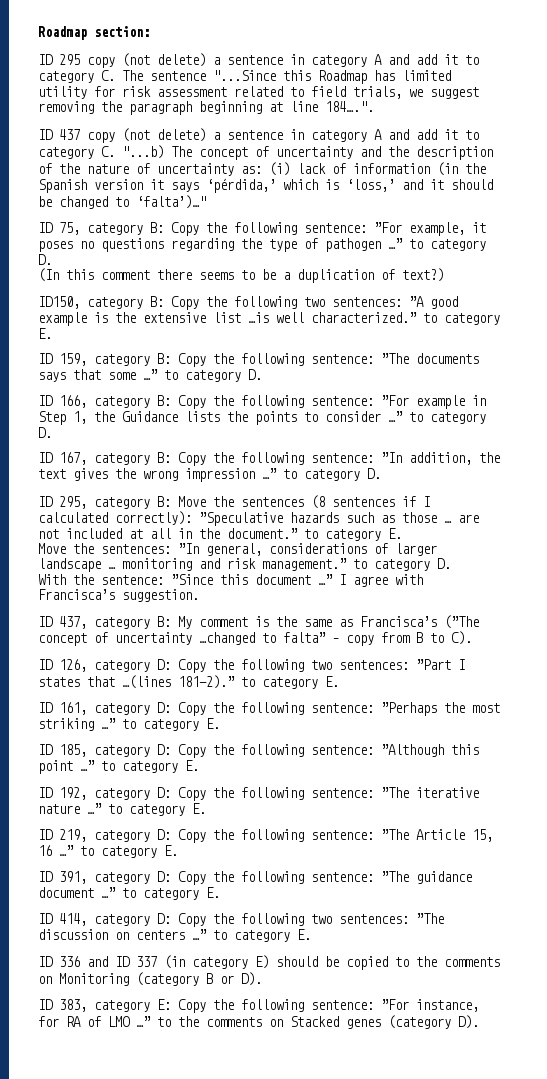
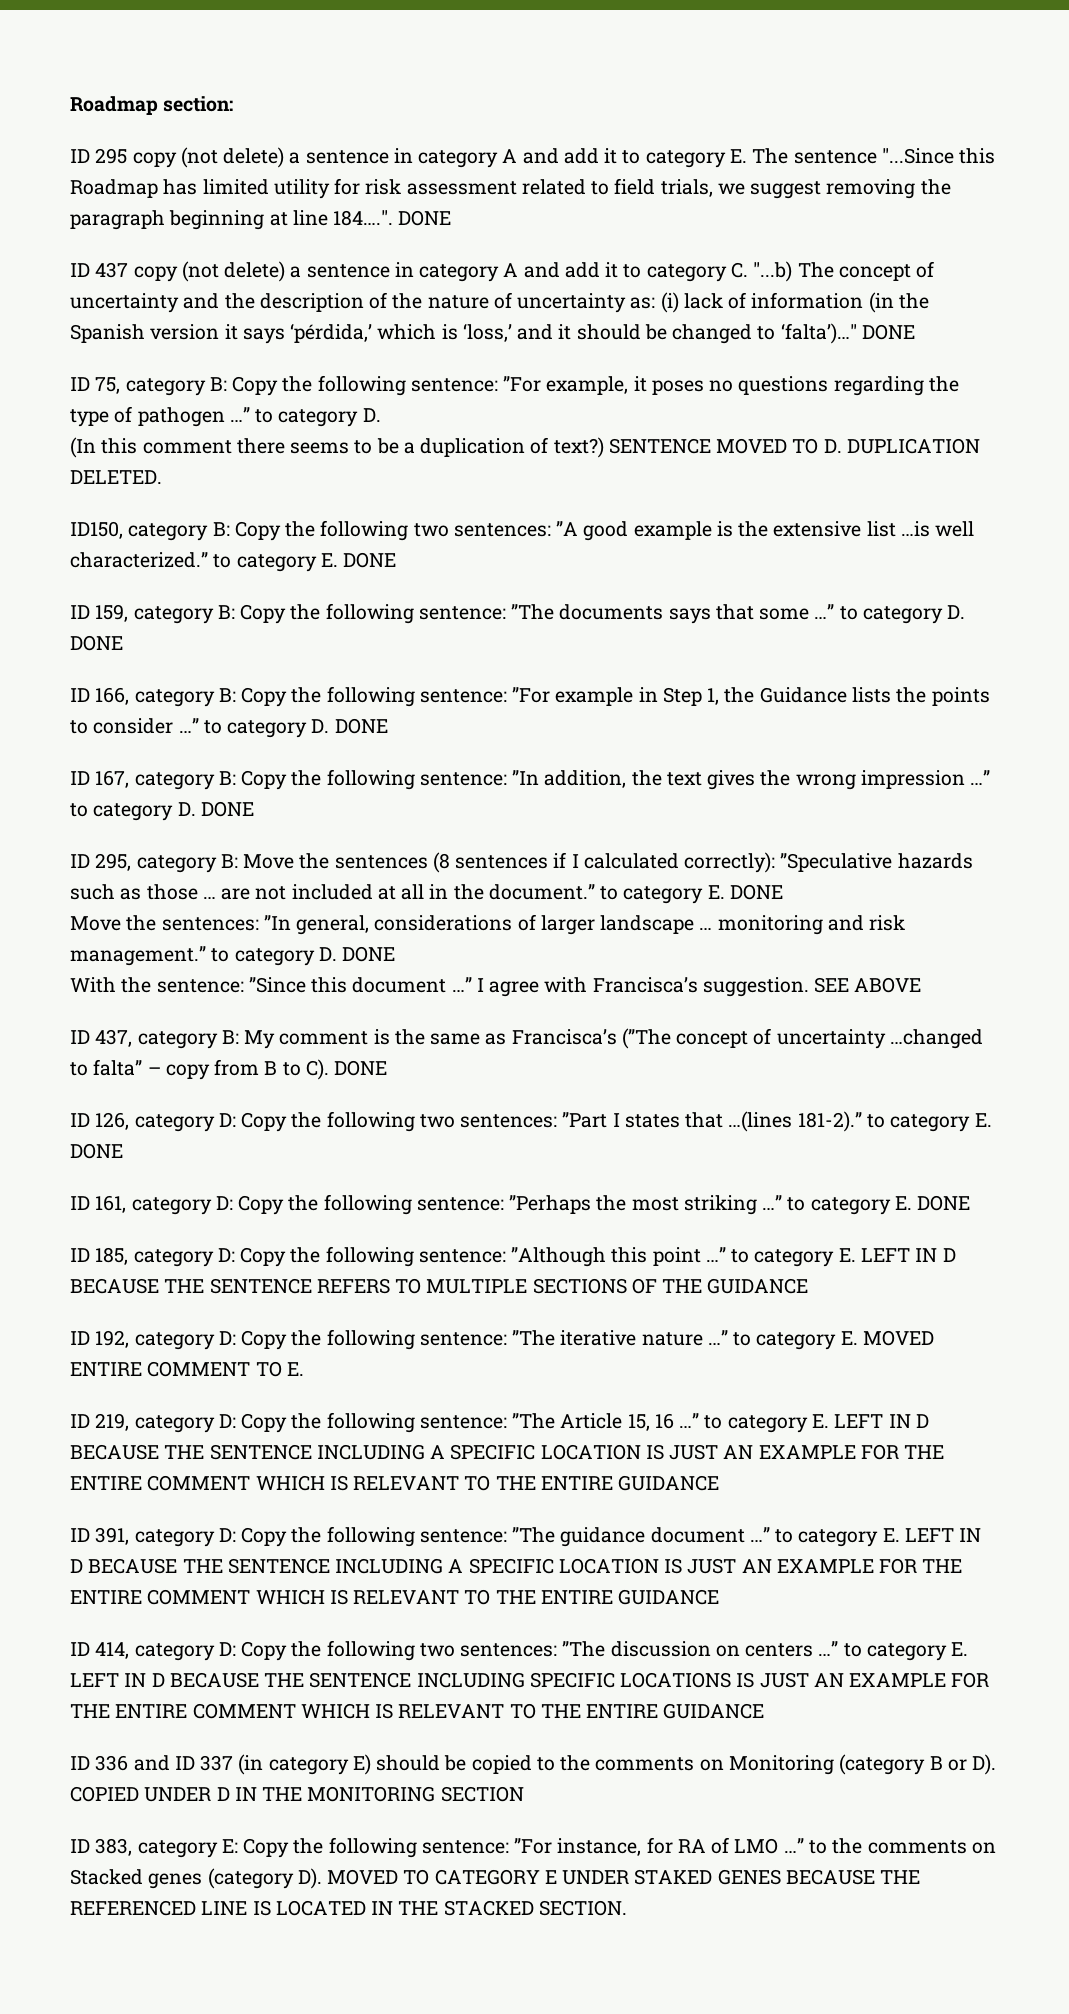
[101,70,115,81] C. -> [729,149,747,163] E.
(374, 106) none -> [398,210,452,226] DONE
(206, 202) none -> [861,324,915,340] DONE
(444, 275) none -> [608,438,980,454] [70,470,162,484] SENTENCE MOVED TO D. DUPLICATION DELETED.
(52, 333) none -> [343,552,397,568] DONE
(262, 374) none -> [70,635,123,651] DONE
(52, 432) none -> [334,718,388,734] DONE
(381, 473) none -> [200,801,254,817] DONE
(402, 533) none -> [729,884,783,900] DONE
(451, 563) none -> [342,946,396,962] DONE
(199, 595) none -> [814,977,922,993] SEE ABOVE
(472, 638) none -> [334,1060,388,1076] DONE
(339, 681) none -> [70,1143,123,1159] DONE
(220, 723) none -> [917,1195,971,1211] DONE
(199, 765) none -> [860,1248,956,1262] [70,1278,809,1294] LEFT IN D BECAUSE THE SENTENCE REFERS TO MULTIPLE SECTIONS OF THE GUIDANCE
(206, 808) none -> [862,1330,934,1346] [70,1361,304,1377] MOVED ENTIRE COMMENT TO E.
(178, 850) none -> [834,1414,929,1428] [70,1444,945,1460] [70,1475,720,1491] LEFT IN D BECAUSE THE SENTENCE INCLUDING A SPECIFIC LOCATION IS JUST AN EXAMPLE FOR THE ENTIRE COMMENT WHICH IS RELEVANT TO THE ENTIRE GUIDANCE
(220, 892) none -> [904,1528,982,1542] [70,1558,963,1574] [70,1589,720,1605] LEFT IN D BECAUSE THE SENTENCE INCLUDING A SPECIFIC LOCATION IS JUST AN EXAMPLE FOR THE ENTIRE COMMENT WHICH IS RELEVANT TO THE ENTIRE GUIDANCE
(311, 934) none -> [70,1672,990,1688] [70,1703,765,1719] LEFT IN D BECAUSE THE SENTENCE INCLUDING SPECIFIC LOCATIONS IS JUST AN EXAMPLE FOR THE ENTIRE COMMENT WHICH IS RELEVANT TO THE ENTIRE GUIDANCE
(262, 979) none -> [70,1786,524,1802] COPIED UNDER D IN THE MONITORING SECTION
(479, 1022) none -> [327,1869,921,1885] [70,1900,627,1916] MOVED TO CATEGORY E UNDER STAKED GENES BECAUSE THE REFERENCED LINE IS LOCATED IN THE STACKED SECTION.

